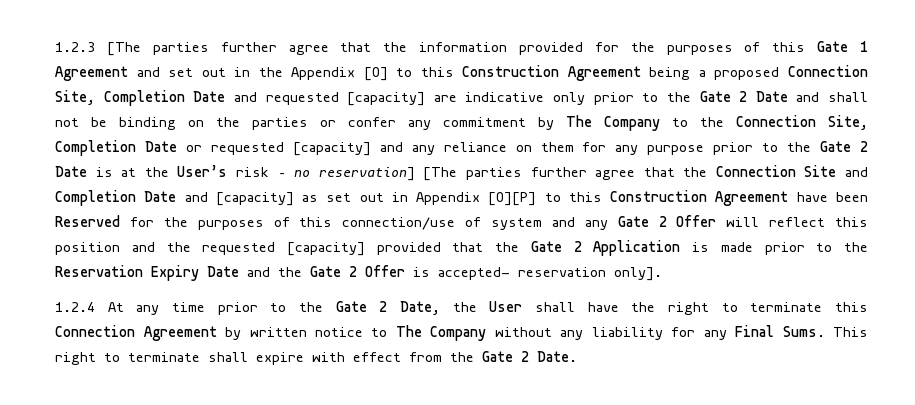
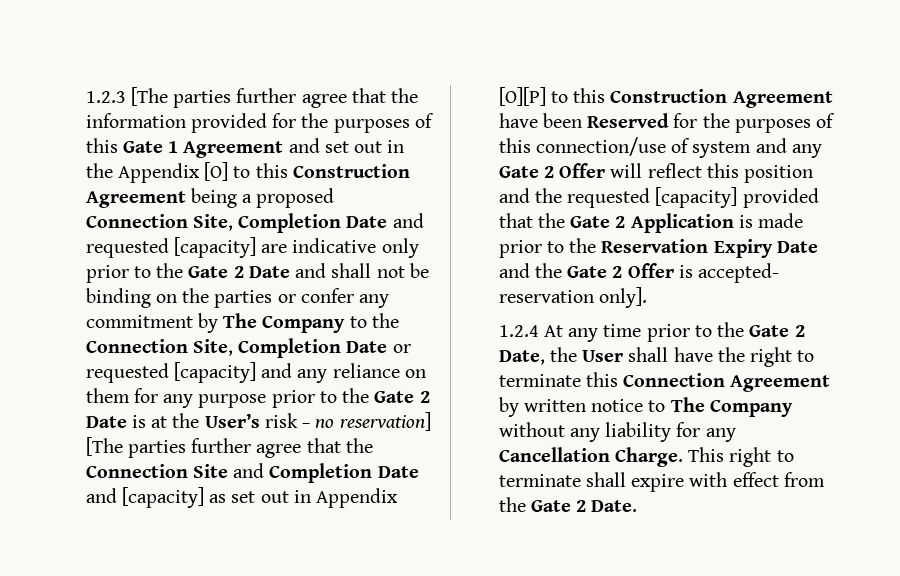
[735,325,825,337] Final Sums. -> [498,447,683,467] Cancellation Charge.

